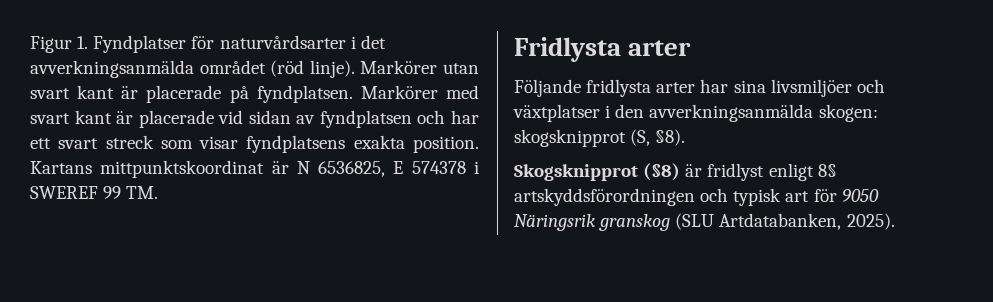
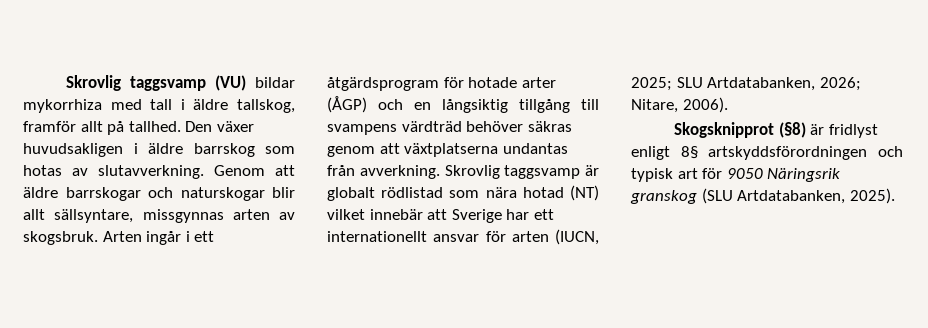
[30,35,386,53] [30,60,480,78] [30,85,480,103] [30,110,479,128] [30,135,479,153] [30,160,479,178] [30,186,159,199] [514,37,692,62] [514,79,885,97] [513,104,878,122] [514,129,686,147] Figur 1. Fyndplatser för naturvårdsarter i det avverkningsanmälda området (röd linje). Markörer utan svart kant är placerade på fyndplatsen. Markörer med svart kant är placerade vid sidan av fyndplatsen och har ett svart streck som visar fyndplatsens exakta position. Kartans mittpunktskoordinat är N 6536825, E 574378 i SWEREF 99 TM. // Fridlysta arter // Följande fridlysta arter har sina livsmiljöer och växtplatser i den avverkningsanmälda skogen: skogsknipprot (S, §8). -> [66,75,295,91] [23,99,295,113] [23,121,254,135] [23,143,295,157] [23,165,295,179] [23,187,295,201] [23,209,295,223] [23,231,215,245] [327,77,556,91] [327,96,599,113] [327,121,572,135] [327,143,568,157] [327,165,599,179] [327,185,599,201] [327,209,554,223] [327,229,599,245] [631,77,861,91] [631,97,728,113] Skrovlig taggsvamp (VU) bildar mykorrhiza med tall i äldre tallskog, framför allt på tallhed. Den växer huvudsakligen i äldre barrskog som hotas av slutavverkning. Genom att äldre barrskogar och naturskogar blir allt sällsyntare, missgynnas arten av skogsbruk. Arten ingår i ett åtgärdsprogram för hotade arter (ÅGP) och en långsiktig tillgång till svampens värdträd behöver säkras genom att växtplatserna undantas från avverkning. Skrovlig taggsvamp är globalt rödlistad som nära hotad (NT) vilket innebär att Sverige har ett internationellt ansvar för arten (IUCN, 2025; SLU Artdatabanken, 2026; Nitare, 2006).

